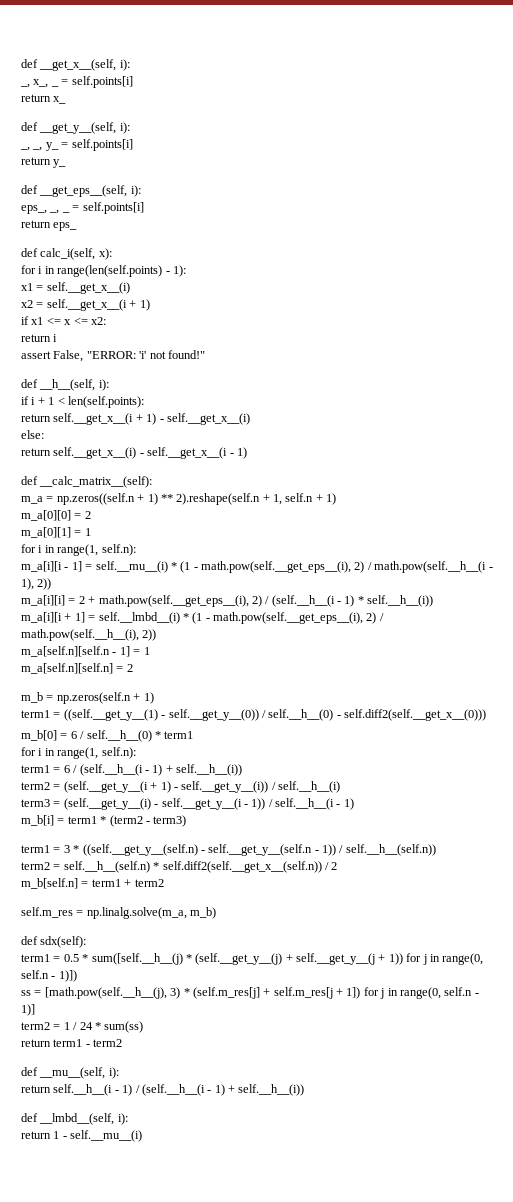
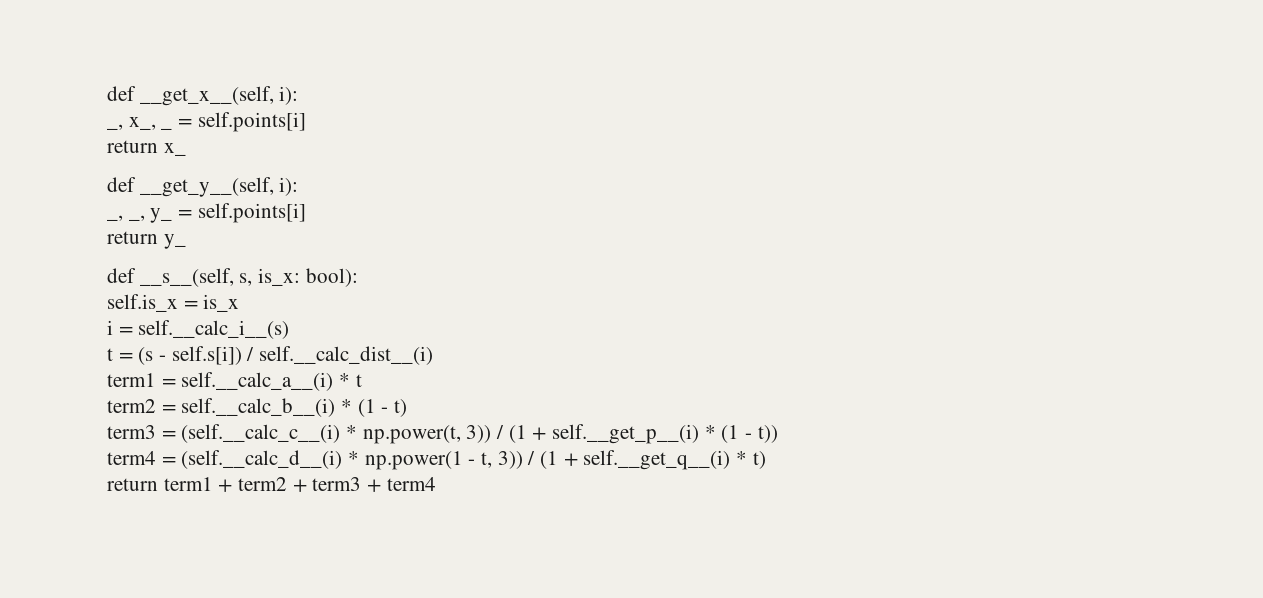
[39,185,141,197] [21,205,70,214] [72,202,144,214] [21,220,78,231] [21,248,112,260] [21,265,186,277] [21,282,130,294] [21,299,150,311] [21,316,106,325] [21,334,58,342] [21,350,205,362] [21,379,109,391] [21,396,144,408] [21,413,250,425] [21,430,44,439] [21,447,247,459] [21,476,153,488] [21,493,337,505] [21,510,91,521] [21,527,91,538] [21,544,136,556] [21,561,493,573] [21,578,52,590] [21,595,434,607] [21,612,384,624] [21,629,157,641] [21,646,150,657] [21,663,133,674] [21,692,154,704] [21,709,486,721] [21,730,194,742] [21,747,136,759] [21,764,242,776] [21,781,340,793] [21,798,354,810] [21,815,187,827] [21,844,436,856] [21,861,338,873] [21,878,164,889] [21,907,217,919] [21,936,87,948] [21,953,484,965] [21,970,77,982] [21,987,479,999] [21,1004,35,1016] [21,1021,144,1033] [21,1039,123,1047] [21,1067,119,1079] [21,1084,305,1096] [21,1113,128,1125] [21,1130,143,1142] __get_eps__(self, i): // eps_, _, _ = self.points[i] // return eps_ // def calc_i(self, x): // for i in range(len(self.points) - 1): // x1 = self.__get_x__(i) // x2 = self.__get_x__(i + 1) // if x1 <= x <= x2: // return i // assert False, "ERROR: 'i' not found!" // def __h__(self, i): // if i + 1 < len(self.points): // return self.__get_x__(i + 1) - self.__get_x__(i) // else: // return self.__get_x__(i) - self.__get_x__(i - 1) // def __calc_matrix__(self): // m_a = np.zeros((self.n + 1) ** 2).reshape(self.n + 1, self.n + 1) // m_a[0][0] = 2 // m_a[0][1] = 1 // for i in range(1, self.n): // m_a[i][i - 1] = self.__mu__(i) * (1 - math.pow(self.__get_eps__(i), 2) / math.pow(self.__h__(i - 1), 2)) // m_a[i][i] = 2 + math.pow(self.__get_eps__(i), 2) / (self.__h__(i - 1) * self.__h__(i)) // m_a[i][i + 1] = self.__lmbd__(i) * (1 - math.pow(self.__get_eps__(i), 2) / math.pow(self.__h__(i), 2)) // m_a[self.n][self.n - 1] = 1 // m_a[self.n][self.n] = 2 // m_b = np.zeros(self.n + 1) // term1 = ((self.__get_y__(1) - self.__get_y__(0)) / self.__h__(0) - self.diff2(self.__get_x__(0))) // m_b[0] = 6 / self.__h__(0) * term1 // for i in range(1, self.n): // term1 = 6 / (self.__h__(i - 1) + self.__h__(i)) // term2 = (self.__get_y__(i + 1) - self.__get_y__(i)) / self.__h__(i) // term3 = (self.__get_y__(i) - self.__get_y__(i - 1)) / self.__h__(i - 1) // m_b[i] = term1 * (term2 - term3) // term1 = 3 * ((self.__get_y__(self.n) - self.__get_y__(self.n - 1)) / self.__h__(self.n)) // term2 = self.__h__(self.n) * self.diff2(self.__get_x__(self.n)) / 2 // m_b[self.n] = term1 + term2 // self.m_res = np.linalg.solve(m_a, m_b) // def sdx(self): // term1 = 0.5 * sum([self.__h__(j) * (self.__get_y__(j) + self.__get_y__(j + 1)) for j in range(0, self.n - 1)]) // ss = [math.pow(self.__h__(j), 3) * (self.m_res[j] + self.m_res[j + 1]) for j in range(0, self.n - 1)] // term2 = 1 / 24 * sum(ss) // return term1 - term2 // def __mu__(self, i): // return self.__h__(i - 1) / (self.__h__(i - 1) + self.__h__(i)) // def __lmbd__(self, i): // return 1 - self.__mu__(i) -> [139,268,358,287] [107,294,240,312] [107,320,290,339] [107,346,434,365] [107,372,362,391] [107,398,408,417] [107,424,778,444] [107,450,766,470] [107,477,436,492] __s__(self, s, is_x: bool): // self.is_x = is_x // i = self.__calc_i__(s) // t = (s - self.s[i]) / self.__calc_dist__(i) // term1 = self.__calc_a__(i) * t // term2 = self.__calc_b__(i) * (1 - t) // term3 = (self.__calc_c__(i) * np.power(t, 3)) / (1 + self.__get_p__(i) * (1 - t)) // term4 = (self.__calc_d__(i) * np.power(1 - t, 3)) / (1 + self.__get_q__(i) * t) // return term1 + term2 + term3 + term4

